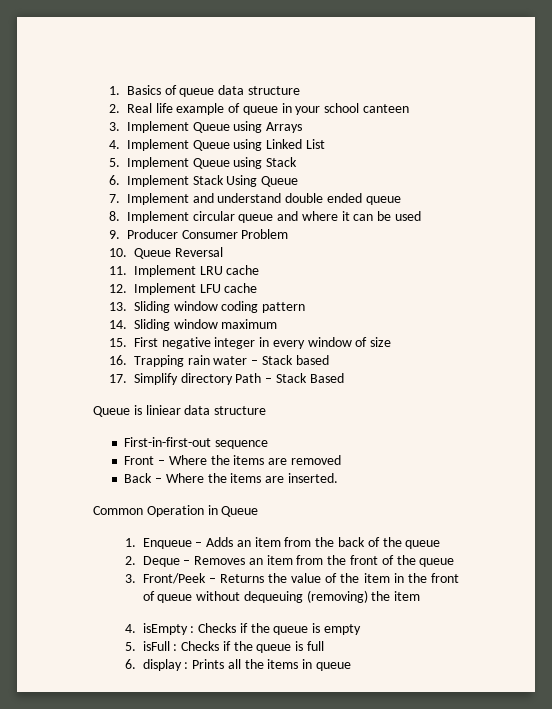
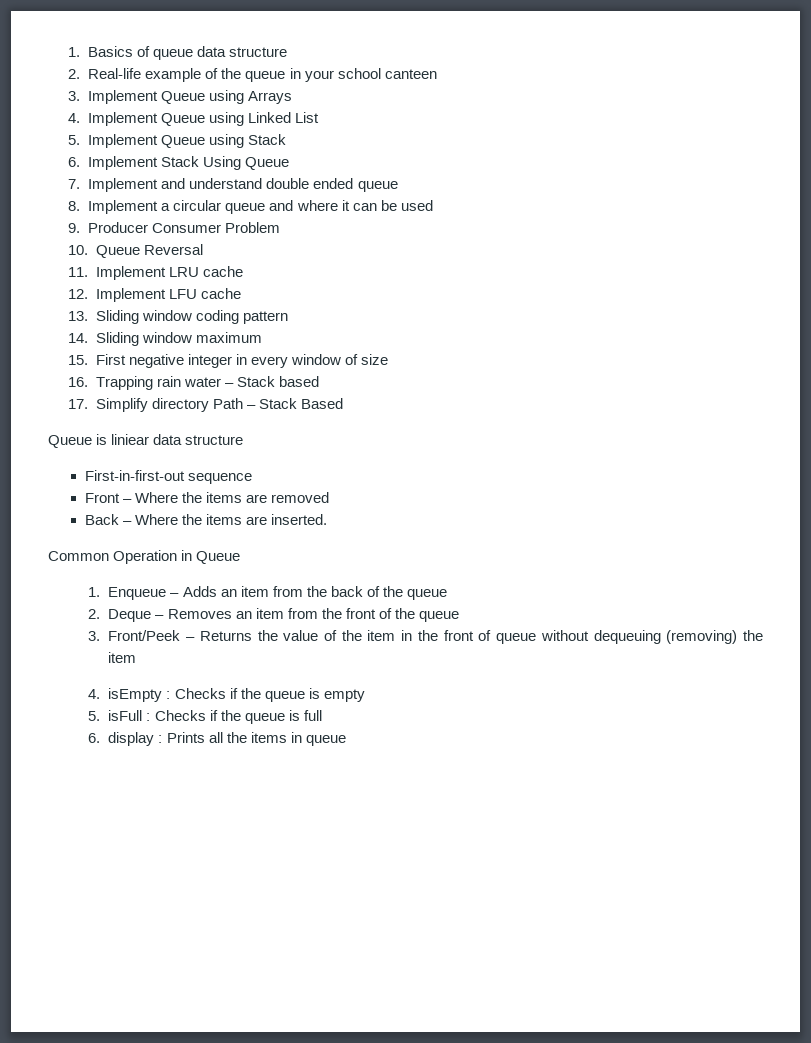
[126,103,173,113] Real life -> [88,68,142,79] Real-life
(241, 108) none -> [221,68,242,79] the
(189, 217) none -> [161,203,171,211] a

